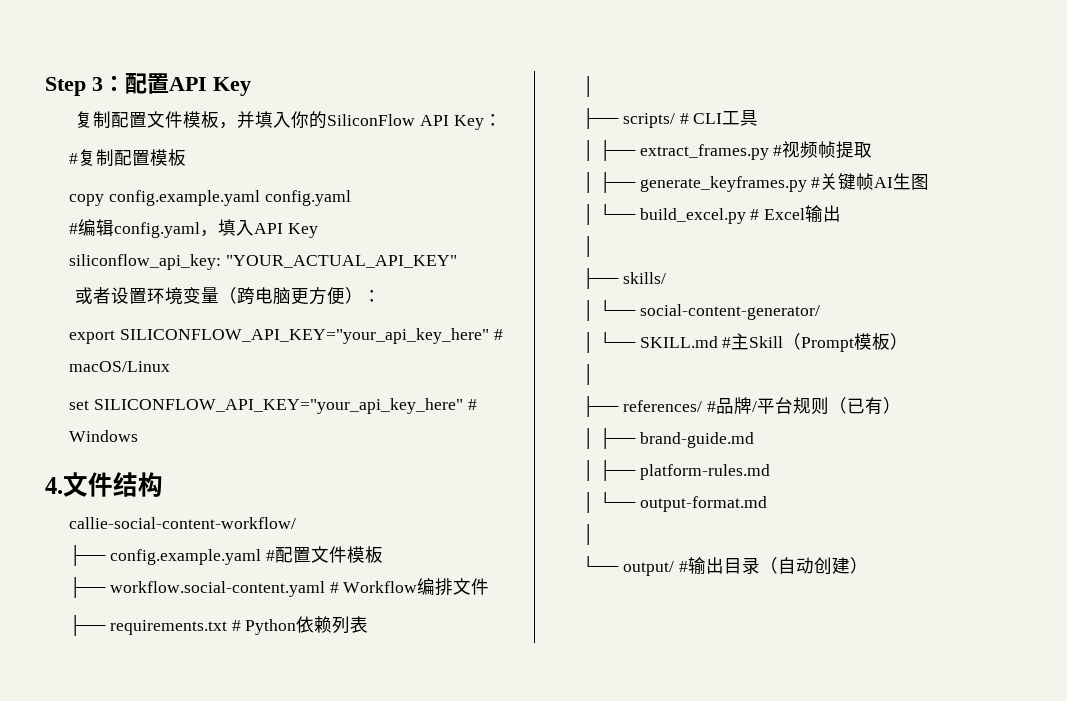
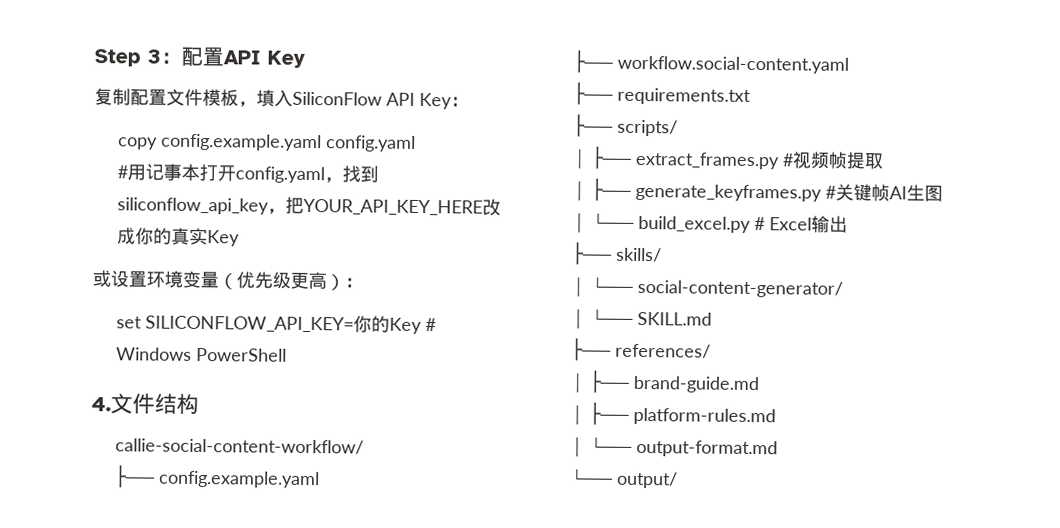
[237,111,328,129] 并填入你的 -> [256,89,293,107] 填入
[69,149,187,166] // #复制配置模板 -> (469, 101) none
[78,219,318,238] [69,254,457,270] 编辑config.yaml，填入API Key // siliconflow_api_key: "YOUR_ACTUAL_API_KEY" -> [126,163,379,184] [116,196,501,216] [116,227,240,247] 用记事本打开config.yaml，找到siliconflow_api_key，把YOUR_API_KEY_HERE改成你的真实Key
[93,287,112,304] 者 -> (111, 279) none
[237,287,382,305] [69,328,503,344] [69,361,171,372] [69,398,463,414] 跨电脑更方便）： // export SILICONFLOW_API_KEY="your_api_key_here" # macOS/Linux // set SILICONFLOW_API_KEY="your_api_key_here" -> [236,271,363,291] [115,315,422,335] 优先级更高）： // set SILICONFLOW_API_KEY=你的Key
(139, 436) none -> [195,347,287,362] PowerShell
[265,546,383,563] [69,577,490,598] [69,615,369,636] [582,76,595,97] #配置文件模板 // ├── workflow.social-content.yaml # Workflow编排文件 // ├── requirements.txt # Python依赖列表 // │ -> [572,50,849,74] [572,82,751,105] // ├── workflow.social-content.yaml // ├── requirements.txt
[679,110,759,126] # CLI工具 -> (678, 128) none
[582,236,595,257] // │ -> (848, 224) none
[722,333,909,352] [582,364,595,385] [582,396,901,417] #主Skill（Prompt模板） // │ // ├── references/ #品牌/平台规则（已有） -> [570,338,711,361] // ├── references/
[582,524,595,545] // │ -> (778, 448) none
[678,557,868,575] #输出目录（自动创建） -> (678, 480) none

